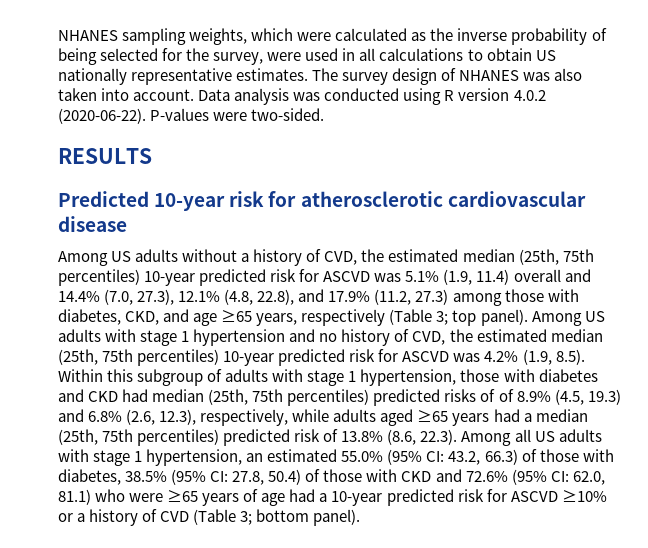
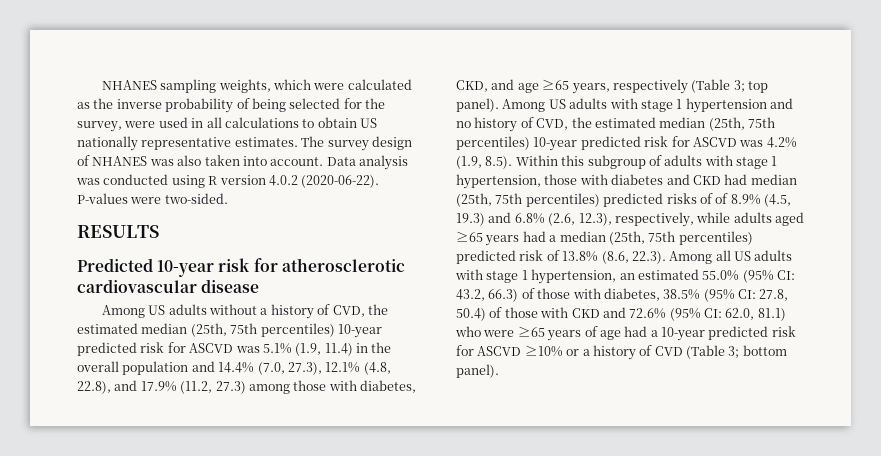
[513,269,561,282] overall -> [356,342,392,353] [77,361,189,375] in the overall population

